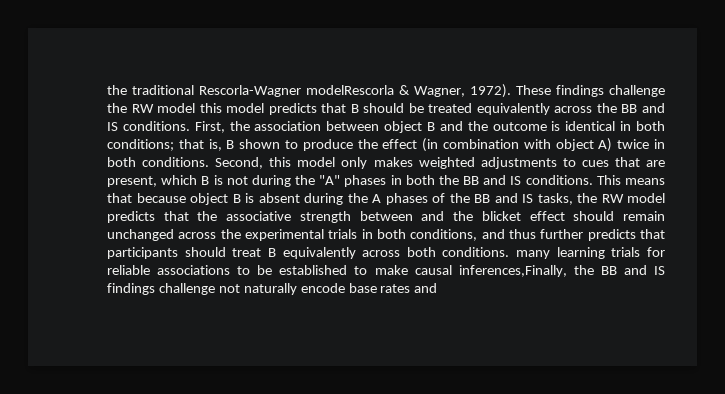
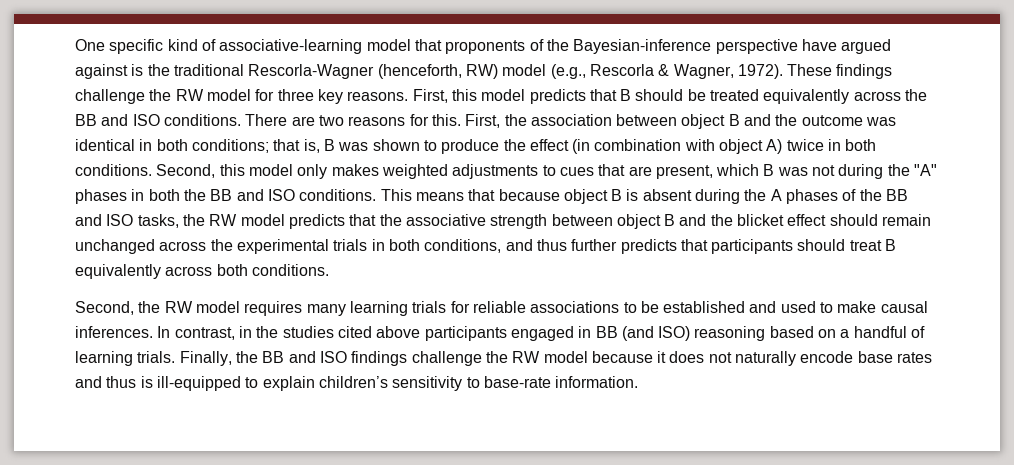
[107,85,394,97] the traditional Rescorla-Wagner modelRescorla -> [75,39,892,54] [75,64,654,79] One specific kind of associative-learning model that proponents of the Bayesian-inference perspective have argued against is the traditional Rescorla-Wagner (henceforth, RW) model (e.g., Rescorla
(196, 108) none -> [255,89,448,104] for three key reasons. First,
[107,121,190,131] IS conditions. -> [132,114,461,126] ISO conditions. There are two reasons for this.
[551,121,561,131] is -> [866,117,897,126] was
(235, 144) none -> [338,142,369,151] was
[213,175,223,185] is -> [777,167,808,176] was
[510,176,522,185] IS -> [267,189,295,201] ISO
[522,194,533,203] IS -> [106,214,134,226] ISO
(413, 216) none -> [616,214,676,229] object B
(510, 252) none -> [75,301,303,316] // Second, the RW model requires
(348, 270) none -> [749,301,816,313] and used
[458,265,665,277] [107,283,215,295] inferences,Finally, the BB and IS findings challenge -> [75,326,926,341] [75,351,705,366] inferences. In contrast, in the studies cited above participants engaged in BB (and ISO) reasoning based on a handful of learning trials. Finally, the BB and ISO findings challenge the RW model because it does
(438, 288) none -> [106,376,639,391] thus is ill-equipped to explain children’s sensitivity to base-rate information.

